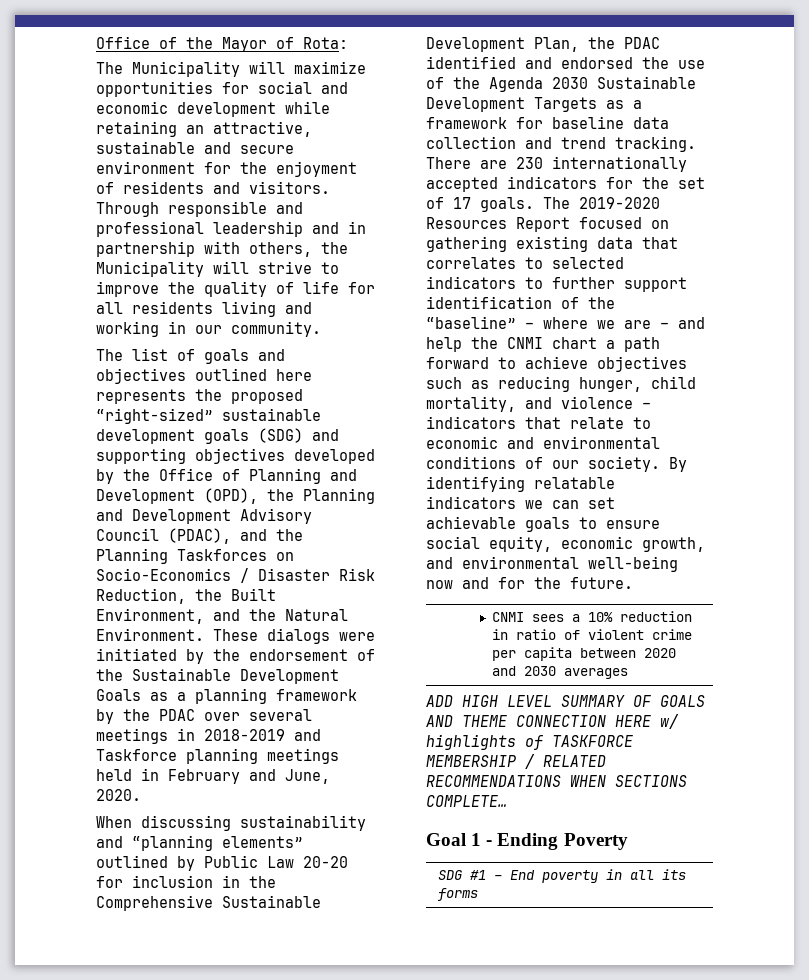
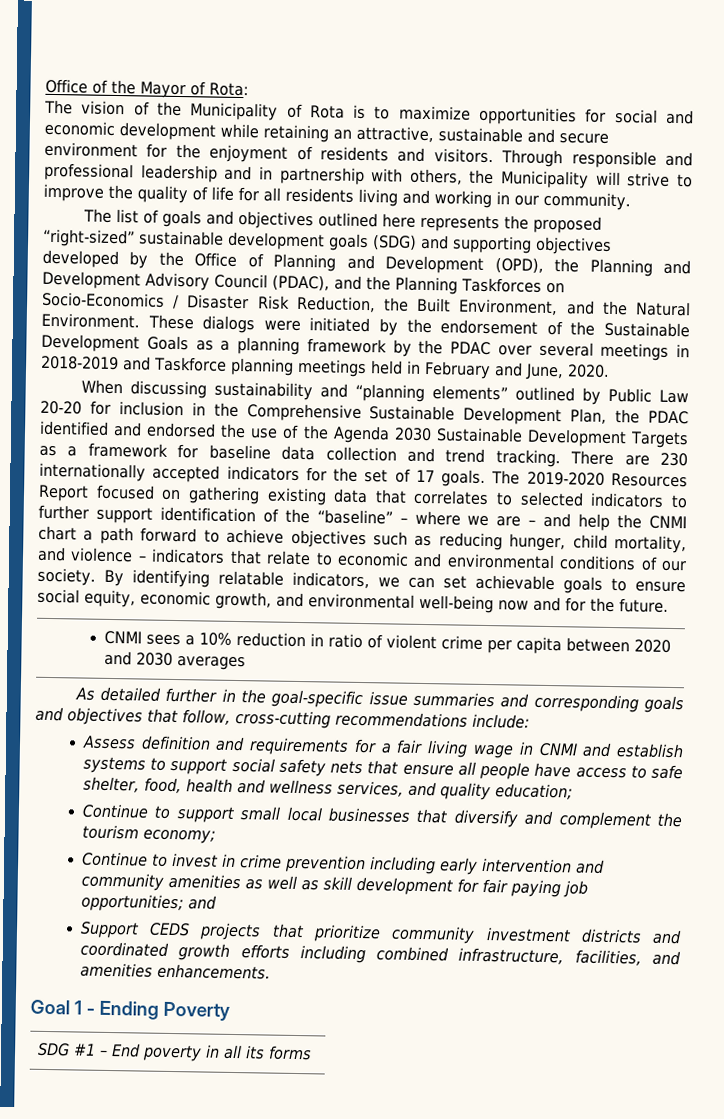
[132,61,285,77] Municipality will -> [81,100,391,121] vision of the Municipality of Rota is to
[426,496,516,509] indicators -> [291,571,370,589] indicators,
[426,695,705,707] [426,714,679,729] [426,734,633,750] [426,754,606,769] [426,775,687,787] [426,795,507,807] ADD HIGH LEVEL SUMMARY OF GOALS AND THEME CONNECTION HERE w/ highlights of TASKFORCE MEMBERSHIP / RELATED RECOMMENDATIONS WHEN SECTIONS COMPLETE… -> [74,686,684,714] [35,706,530,729] [81,735,684,759] [82,756,683,780] [82,776,573,801] [81,803,683,830] [81,824,216,844] [81,851,605,875] [80,872,588,898] [80,893,217,913] [79,921,683,945] [79,941,681,966] [79,962,271,980] As detailed further in the goal-specific issue summaries and corresponding goals and objectives that follow, cross-cutting recommendations include: // Assess definition and requirements for a fair living wage in CNMI and establish systems to support social safety nets that ensure all people have access to safe shelter, food, health and wellness services, and quality education; // Continue to support small local businesses that diversify and complement the tourism economy; // Continue to invest in crime prevention including early intervention and community amenities as well as skill development for fair paying job opportunities; and // Support CEDS projects that prioritize community investment districts and coordinated growth efforts including combined infrastructure, facilities, and amenities enhancements.

